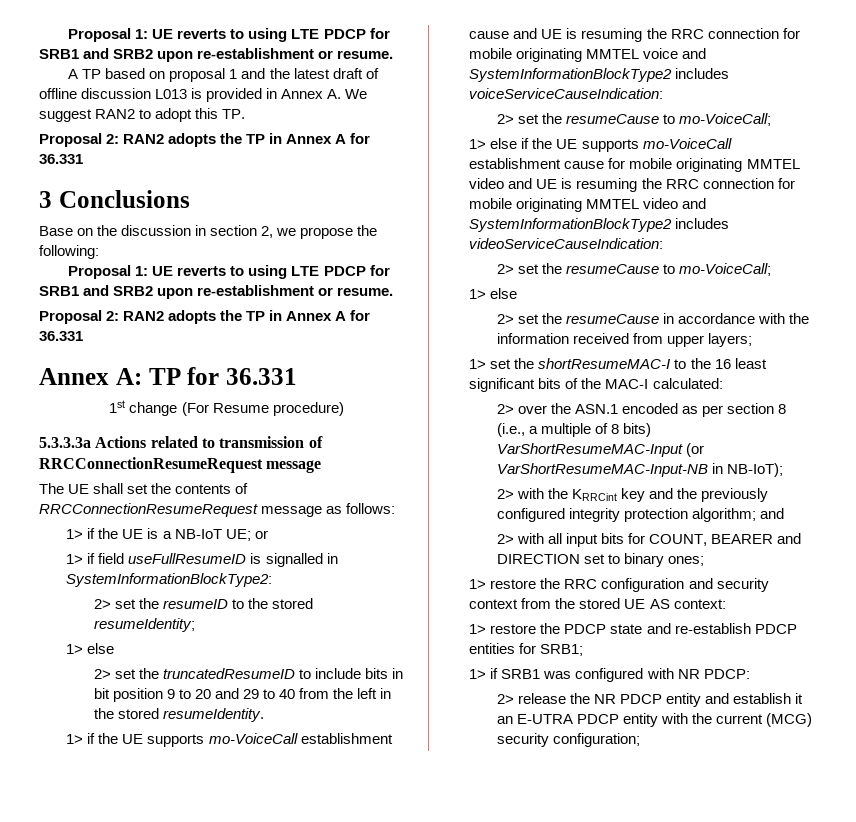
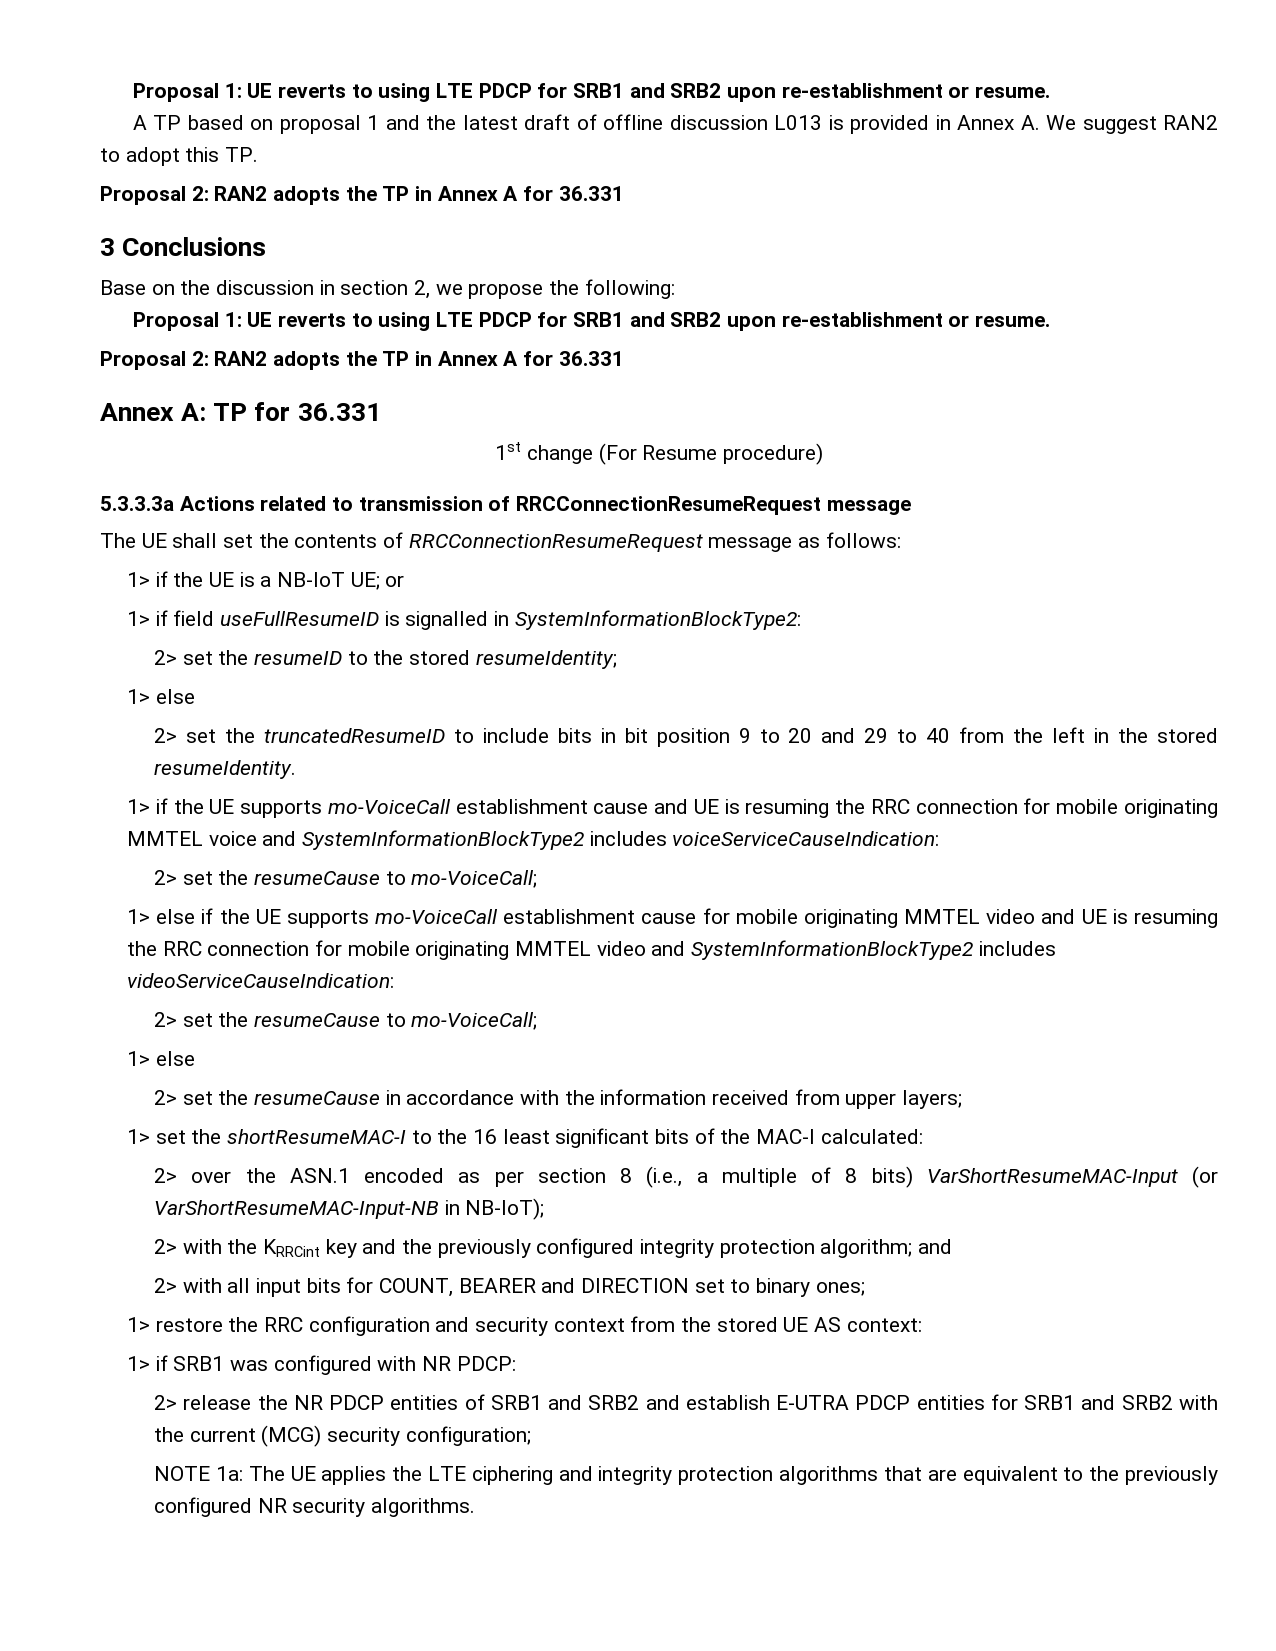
[469,623,797,634] [469,643,584,656] // 1> restore the PDCP state and re-establish PDCP entities for SRB1; -> (922, 1325) none
[665,693,803,707] [496,713,658,727] entity and establish it an E-UTRA PDCP entity -> [390,1394,1173,1410] entities of SRB1 and SRB2 and establish E-UTRA PDCP entities for SRB1 and SRB2
(640, 740) none -> [154,1466,1218,1485] [154,1497,476,1517] // NOTE 1a: The UE applies the LTE ciphering and integrity protection algorithms that are equivalent to the previously configured NR security algorithms.

